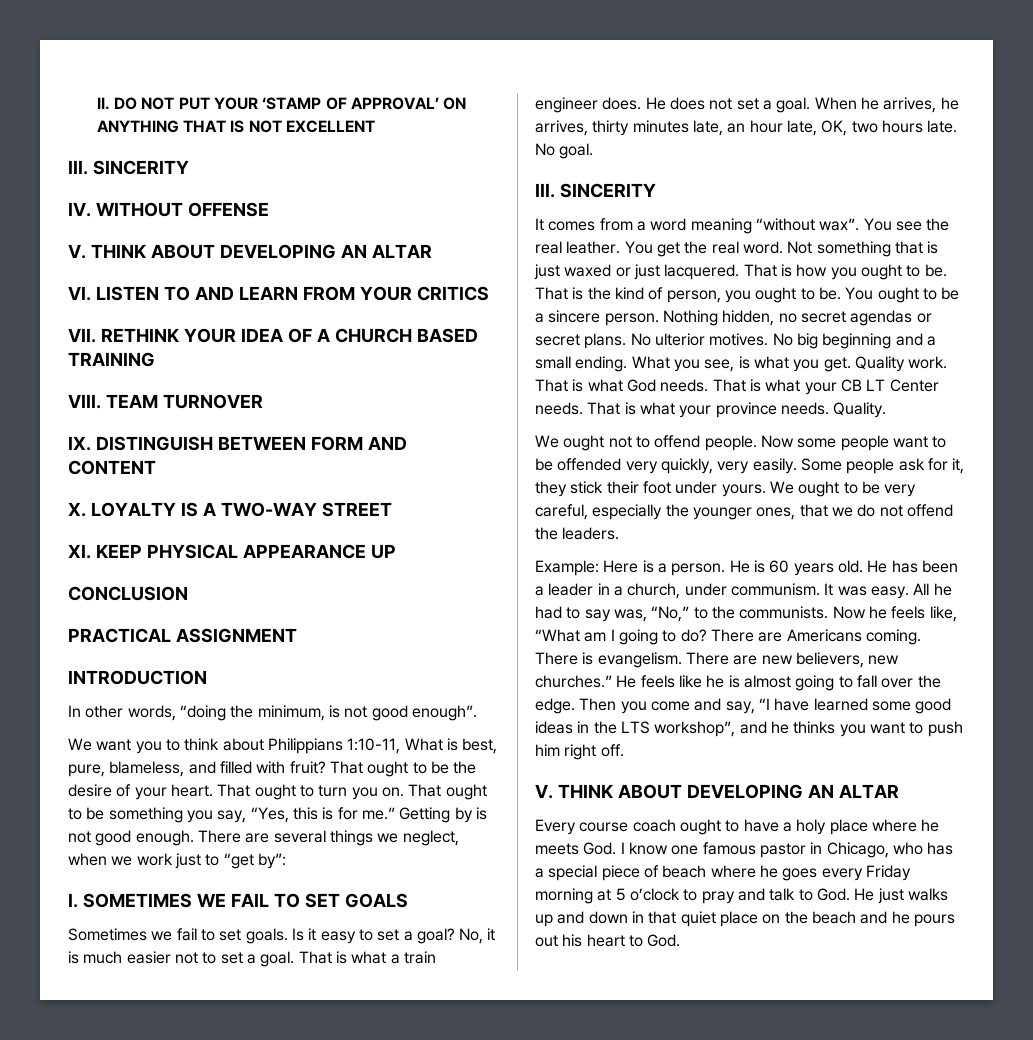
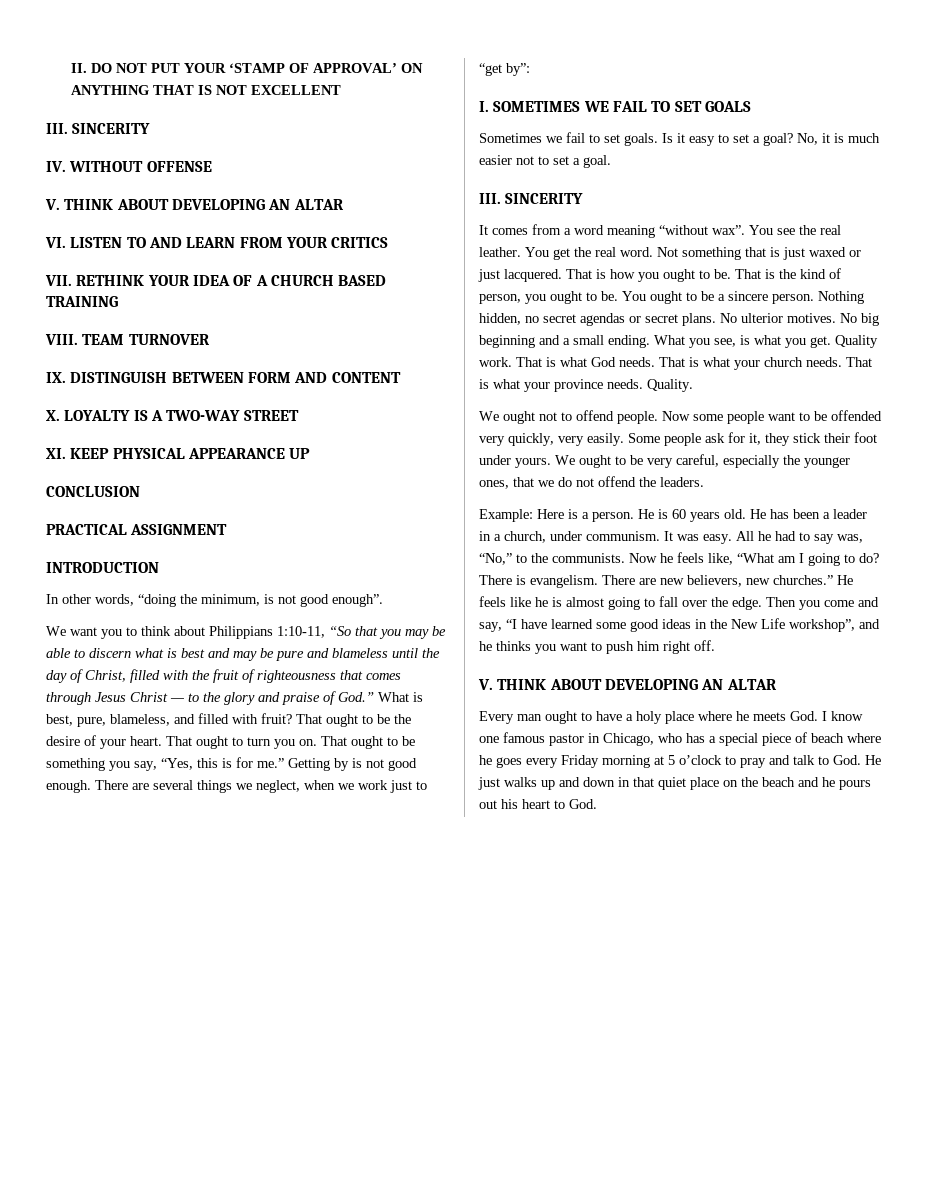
(401, 746) none -> [329,626,446,639] [46,648,440,661] [46,669,401,683] [46,691,374,705] “So that you may be able to discern what is best and may be pure and blameless until the day of Christ, filled with the fruit of righteousness that comes through Jesus Christ — to the glory and praise of God.”
[298,951,436,964] [535,97,959,113] [535,120,958,136] [535,143,594,159] That is what a train engineer does. He does not set a goal. When he arrives, he arrives, thirty minutes late, an hour late, OK, two hours late. No goal. -> (611, 161) none
[840,379,939,392] CB LT Center -> [764,357,803,367] church
[758,629,921,645] [535,652,578,665] are Americans coming. There -> (512, 580) none
[620,721,650,734] LTS -> [731,618,785,629] New Life
[579,819,676,832] course coach -> [517,714,542,721] man

